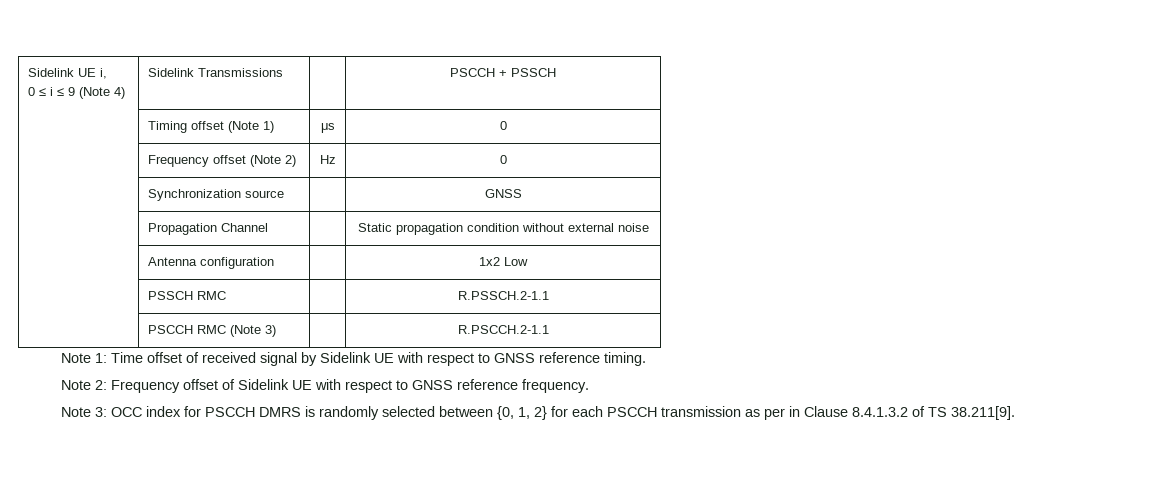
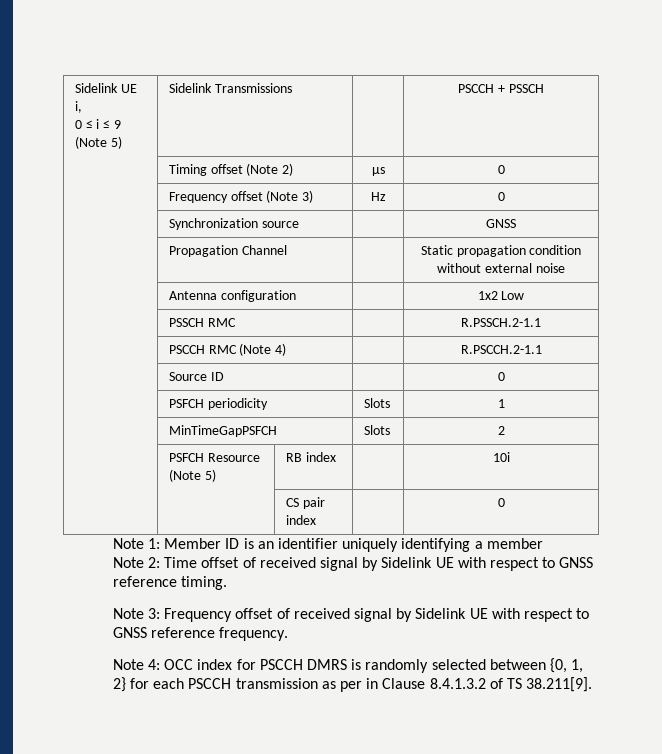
[113,87,125,99] 4) -> [110,136,122,149] 5)
[262,121,274,133] 1) -> [282,163,294,176] 2)
[284,155,296,167] 2) -> [302,190,314,203] 3)
[264,325,276,337] 3) -> [275,343,287,356] 4)
[61,353,108,363] // Note 1: -> [168,372,224,381] [497,372,505,381] [168,398,268,410] [363,398,390,408] [497,399,505,408] [168,425,277,437] [363,425,390,435] [497,426,505,435] [168,453,260,462] [168,469,216,482] [285,452,336,462] [492,452,510,462] [285,497,325,509] [285,515,316,525] [497,498,505,507] [112,538,543,552] [112,557,161,568] // | Source ID | | 0 // | PSFCH periodicity | Slots | 1 // | MinTimeGapPSFCH | Slots | 2 // | PSFCH Resource (Note 5) | RB index | | 10i // | | CS pair index | | 0 // Note 1: Member ID is an identifier uniquely identifying a member // Note 2:
[95,380,108,390] 2: -> [148,608,161,619] 3:
(236, 384) none -> [293,608,413,622] received signal by
[95,407,108,417] 3: -> [148,659,161,670] 4:

